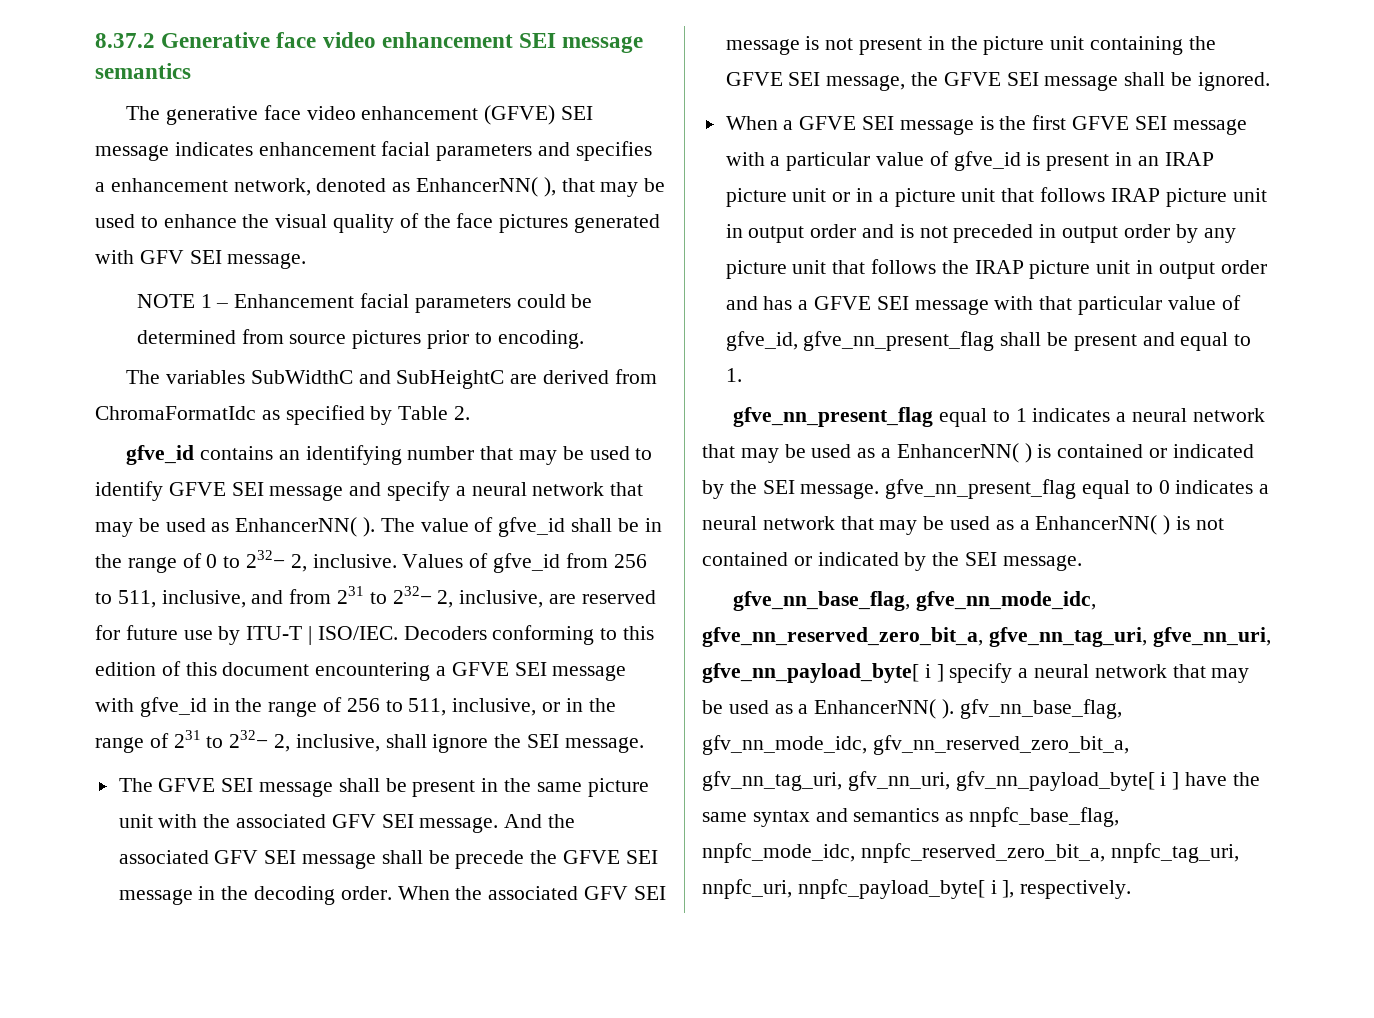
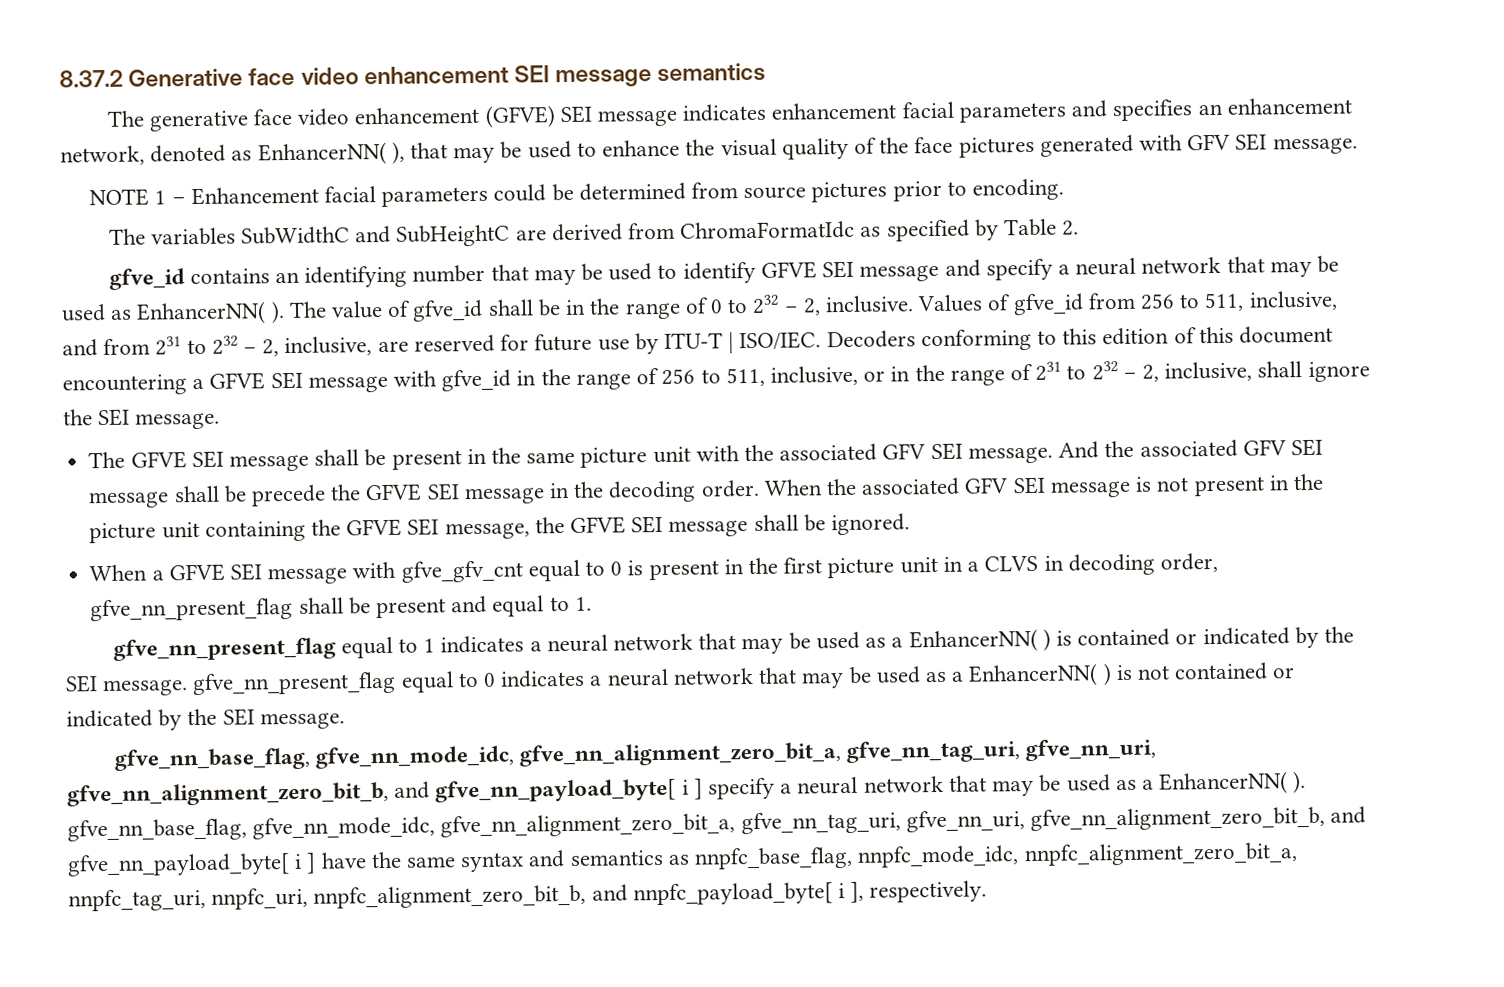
[95,182,105,192] a -> [1197,103,1223,116] an
[246,550,286,568] 232− -> [752,294,799,314] 232 −
[392,586,432,604] 232− -> [211,335,258,355] 232 −
[229,730,269,748] 232− -> [1091,361,1137,381] 232 −
[979,115,1247,135] [725,151,1214,171] [725,187,1267,207] [725,224,1236,243] [725,259,1267,279] [725,295,1241,315] [725,331,798,351] is the first GFVE SEI message with a particular value of gfve_id is present in an IRAP picture unit or in a picture unit that follows IRAP picture unit in output order and is not preceded in output order by any picture unit that follows the IRAP picture unit in output order and has a GFVE SEI message with that particular value of gfve_id, -> [352,552,1218,583] with gfve_gfv_cnt equal to 0 is present in the first picture unit in a CLVS in decoding order,
[702,627,1271,647] gfve_nn_reserved_zero_bit_a, gfve_nn_tag_uri, gfve_nn_uri, -> [519,738,1157,767] [67,781,431,807] gfve_nn_alignment_zero_bit_a, gfve_nn_tag_uri, gfve_nn_uri, gfve_nn_alignment_zero_bit_b, and
[959,699,1122,719] [702,735,1129,755] [702,771,1155,791] gfv_nn_base_flag, gfv_nn_mode_idc, gfv_nn_reserved_zero_bit_a, gfv_nn_tag_uri, gfv_nn_uri, gfv_nn_payload_byte[ -> [67,806,1367,842] [67,853,290,877] gfve_nn_base_flag, gfve_nn_mode_idc, gfve_nn_alignment_zero_bit_a, gfve_nn_tag_uri, gfve_nn_uri, gfve_nn_alignment_zero_bit_b, and gfve_nn_payload_byte[
[860,843,1105,863] nnpfc_reserved_zero_bit_a, -> [1023,842,1298,867] nnpfc_alignment_zero_bit_a,
(792, 889) none -> [313,884,628,909] nnpfc_alignment_zero_bit_b, and

